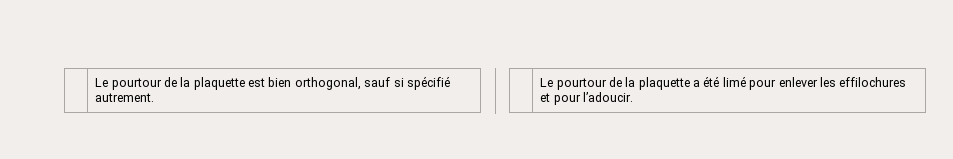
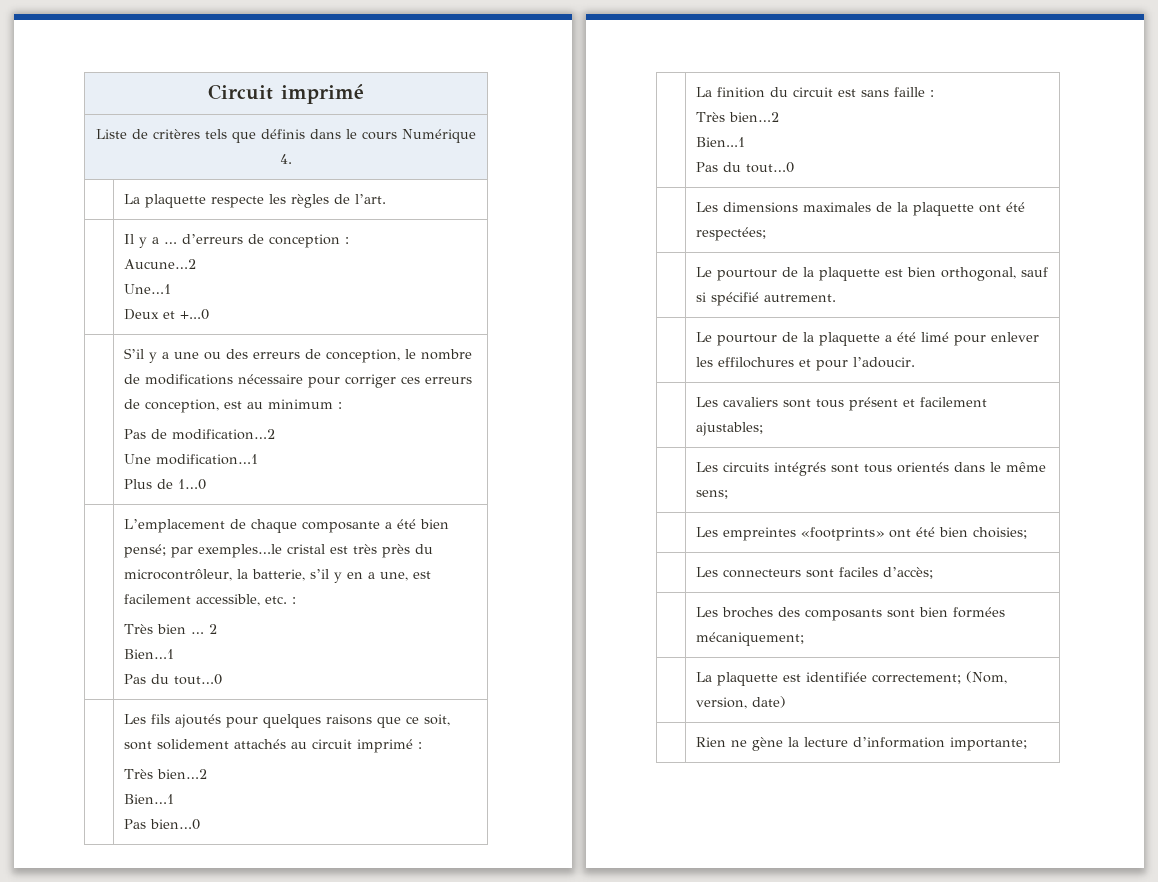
(95, 82) none -> [208,84,364,104] [96,129,476,143] [280,154,292,164] [123,194,386,208] [123,234,349,248] [123,259,196,269] [123,284,171,294] [123,309,209,320] [123,348,472,363] [123,374,472,388] [123,399,342,413] [123,429,275,440] [123,454,258,465] [123,479,206,490] [123,519,449,533] [123,544,433,558] [123,569,431,583] [123,594,296,606] [123,624,217,634] [123,649,174,659] [123,674,222,685] [123,714,450,728] [123,739,422,753] [123,769,207,779] [123,794,174,804] [123,819,200,830] [695,87,934,98] [695,112,779,122] [695,137,745,147] [695,162,794,173] [695,202,1025,216] [695,227,766,241] Circuit imprimé // Liste de critères tels que définis dans le cours Numérique 4. // | La plaquette respecte les règles de l’art. // | Il y a … d’erreurs de conception : // Aucune…2 // Une…1 // Deux et +...0 // | S’il y a une ou des erreurs de conception, le nombre de modifications nécessaire pour corriger ces erreurs de conception, est au minimum : // Pas de modification…2 // Une modification…1 // Plus de 1…0 // | L’emplacement de chaque composante a été bien pensé; par exemples…le cristal est très près du microcontrôleur, la batterie, s’il y en a une, est facilement accessible, etc. : // Très bien … 2 // Bien…1 // Pas du tout…0 // | Les fils ajoutés pour quelques raisons que ce soit, sont solidement attachés au circuit imprimé : // Très bien…2 // Bien…1 // Pas bien…0 // | La finition du circuit est sans faille : // Très bien…2 // Bien...1 // Pas du tout…0 // | Les dimensions maximales de la plaquette ont été respectées; //
(633, 97) none -> [695,397,987,411] [695,422,763,436] [695,462,1046,476] [695,490,728,499] [695,527,1027,541] [695,567,933,579] [695,607,1005,621] [695,632,804,646] [695,671,1007,686] [695,696,786,709] [695,737,1027,751] // | Les cavaliers sont tous présent et facilement ajustables; // | Les circuits intégrés sont tous orientés dans le même sens; // | Les empreintes «footprints» ont été bien choisies; // | Les connecteurs sont faciles d’accès; // | Les broches des composants sont bien formées mécaniquement; // | La plaquette est identifiée correctement; (Nom, version, date) // | Rien ne gène la lecture d’information importante;

